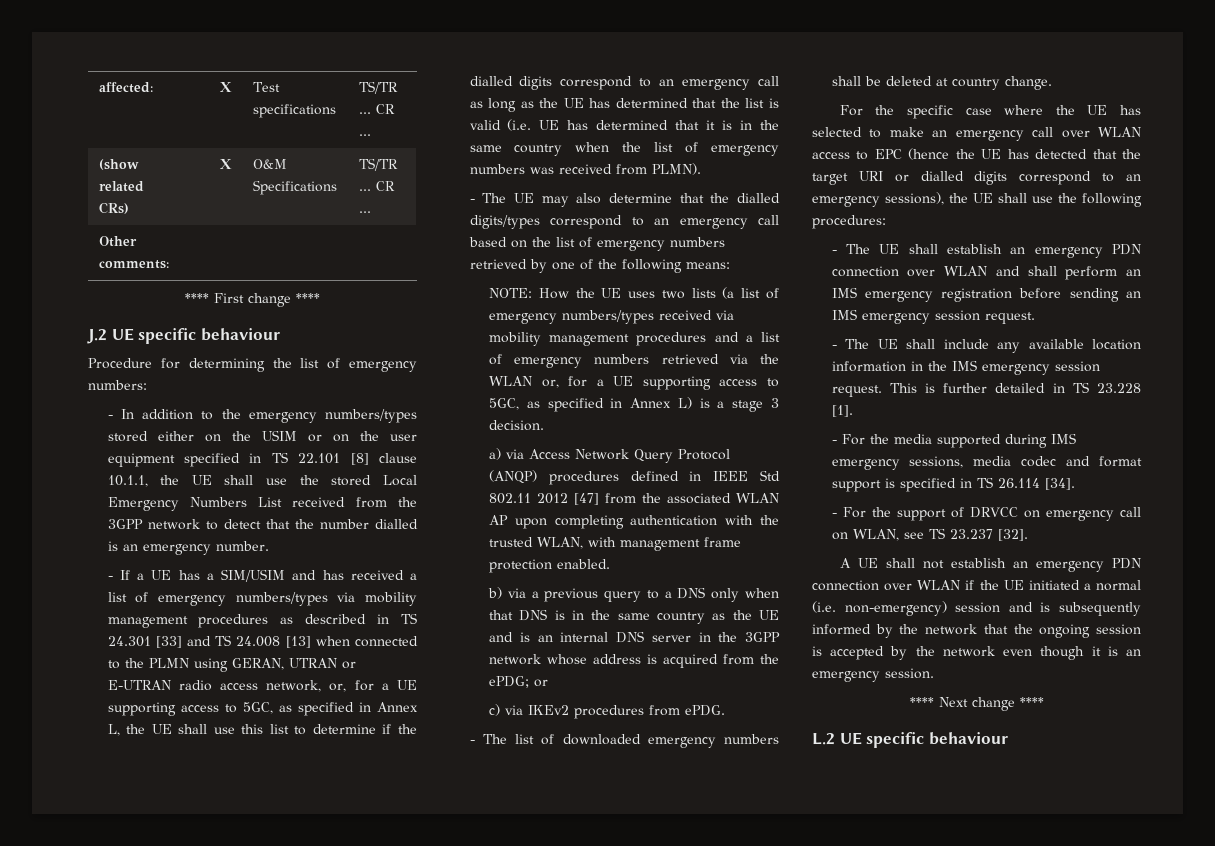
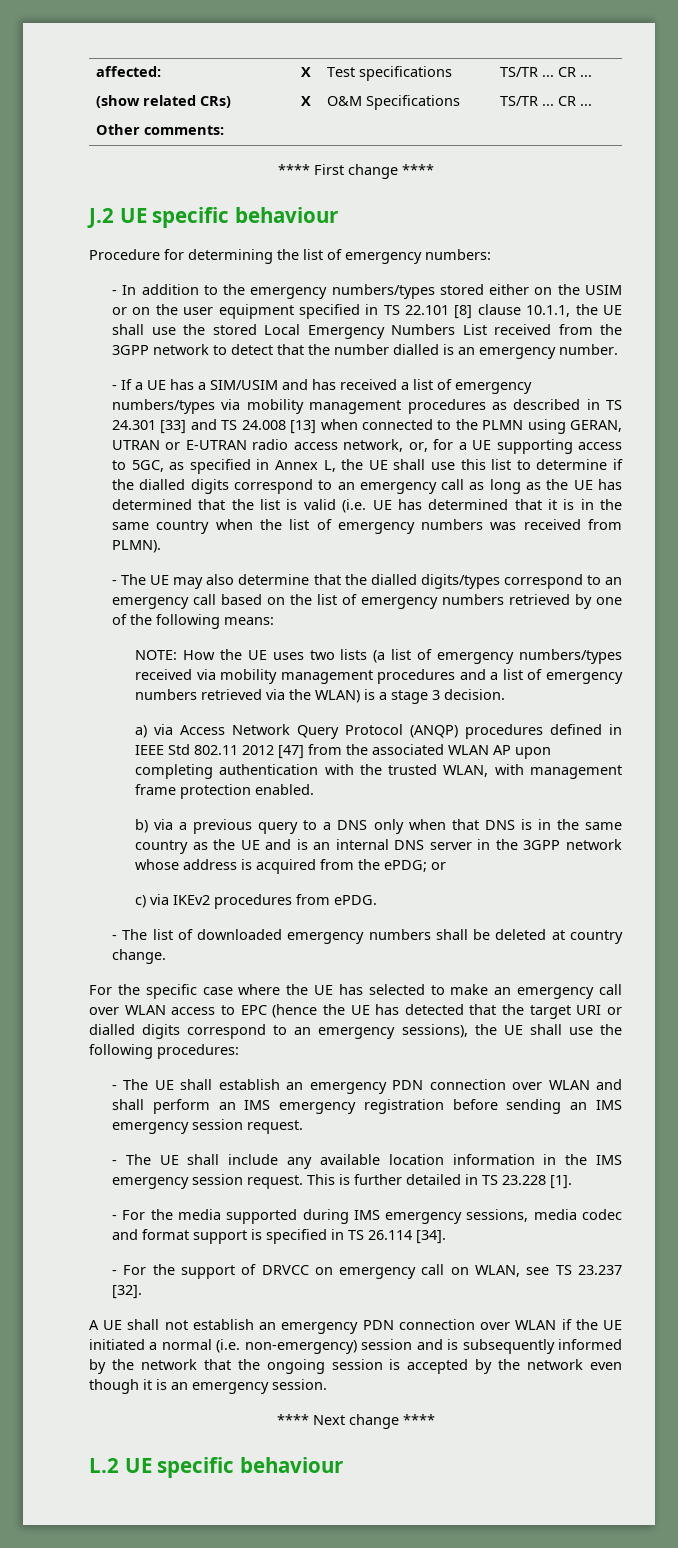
[489,376,779,390] [489,397,692,412] WLAN or, for a UE supporting access to 5GC, as specified in Annex L) -> [314,690,360,703] WLAN)

